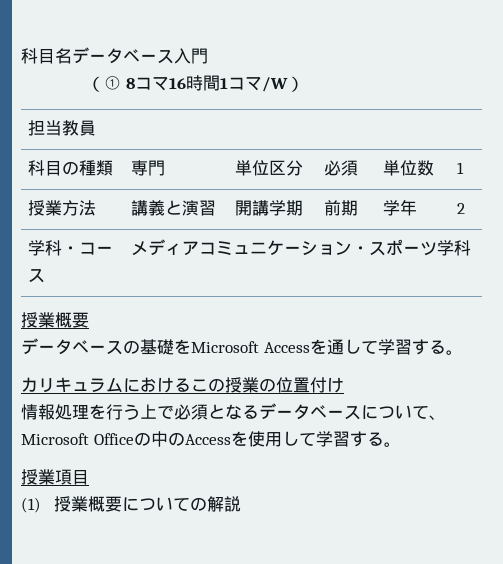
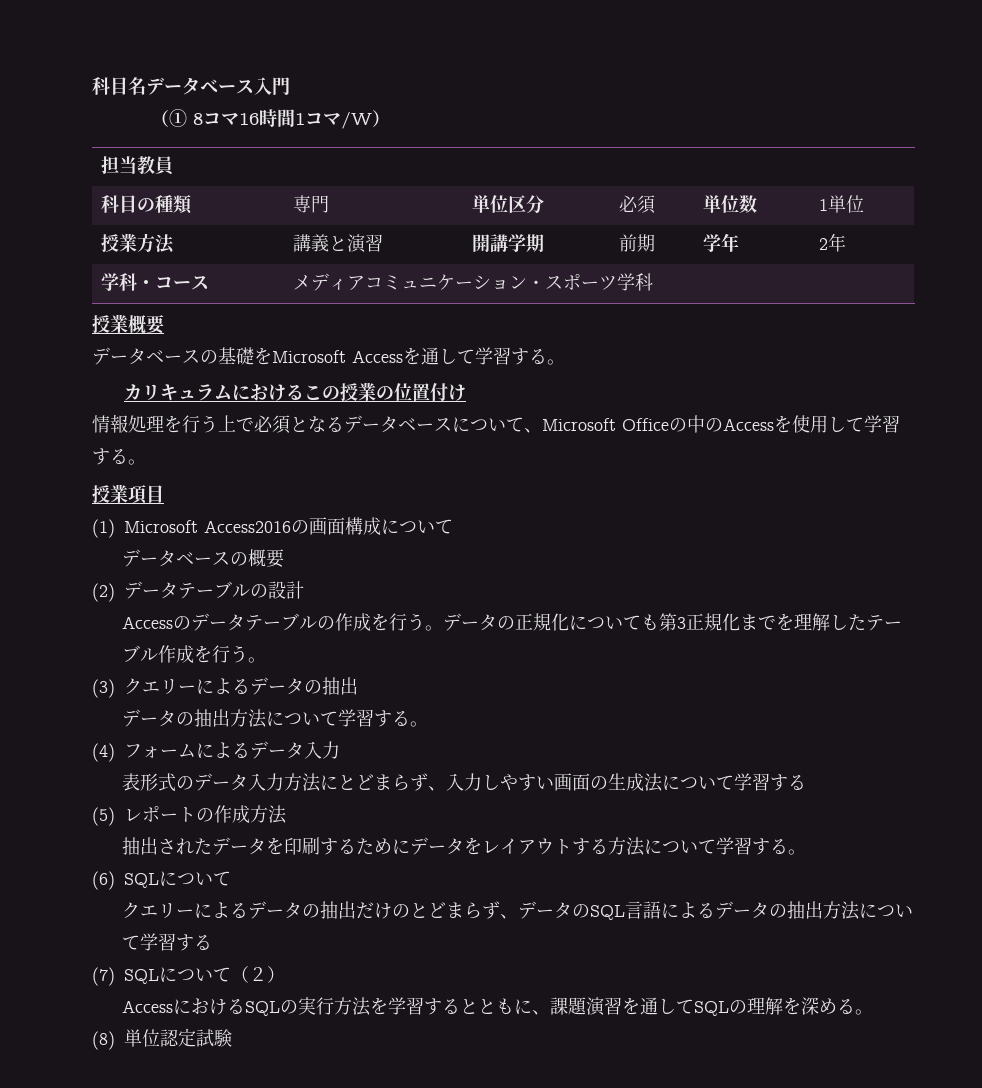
(465, 168) none -> [828,195,865,213] 単位
(466, 208) none -> [828,233,847,252] 年
[53,496,241,512] 授業概要についての解説 -> [124,517,453,535] [121,549,284,568] [92,581,304,602] [121,613,902,631] [121,645,266,663] [92,677,358,698] [121,709,428,728] [92,741,340,762] [121,773,806,792] [92,805,287,826] [121,837,806,856] [92,871,231,890] [121,901,913,920] [121,933,212,951] [92,966,285,986] [121,997,873,1016] [92,1028,232,1050] Microsoft Access2016の画面構成について // データベースの概要 // (2)データテーブルの設計 // Accessのデータテーブルの作成を行う。データの正規化についても第3正規化までを理解したテーブル作成を行う。 // (3)クエリーによるデータの抽出 // データの抽出方法について学習する。 // (4)フォームによるデータ入力 // 表形式のデータ入力方法にとどまらず、入力しやすい画面の生成法について学習する // (5)レポートの作成方法 // 抽出されたデータを印刷するためにデータをレイアウトする方法について学習する。 // (6) SQLについて // クエリーによるデータの抽出だけのとどまらず、データのSQL言語によるデータの抽出方法について学習する // (7) SQLについて（２） // AccessにおけるSQLの実行方法を学習するとともに、課題演習を通してSQLの理解を深める。 // (8)単位認定試験

